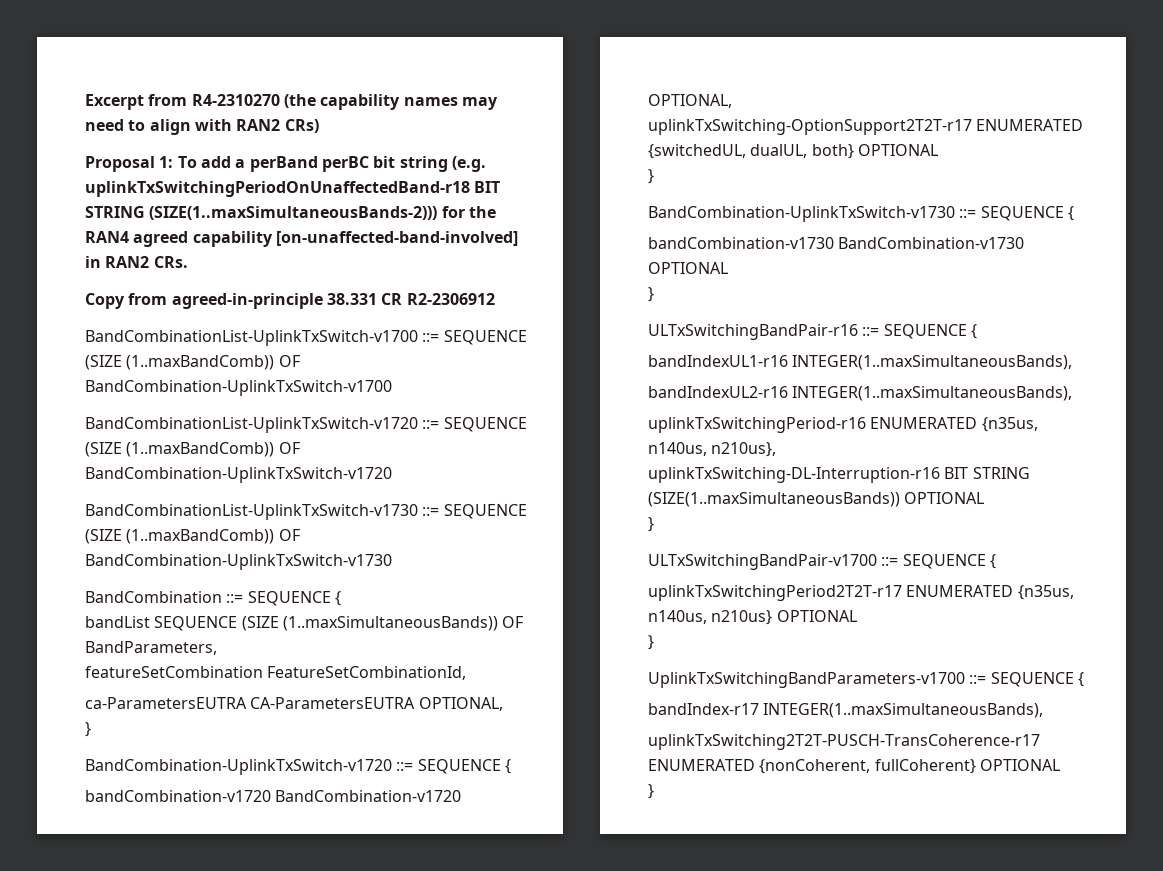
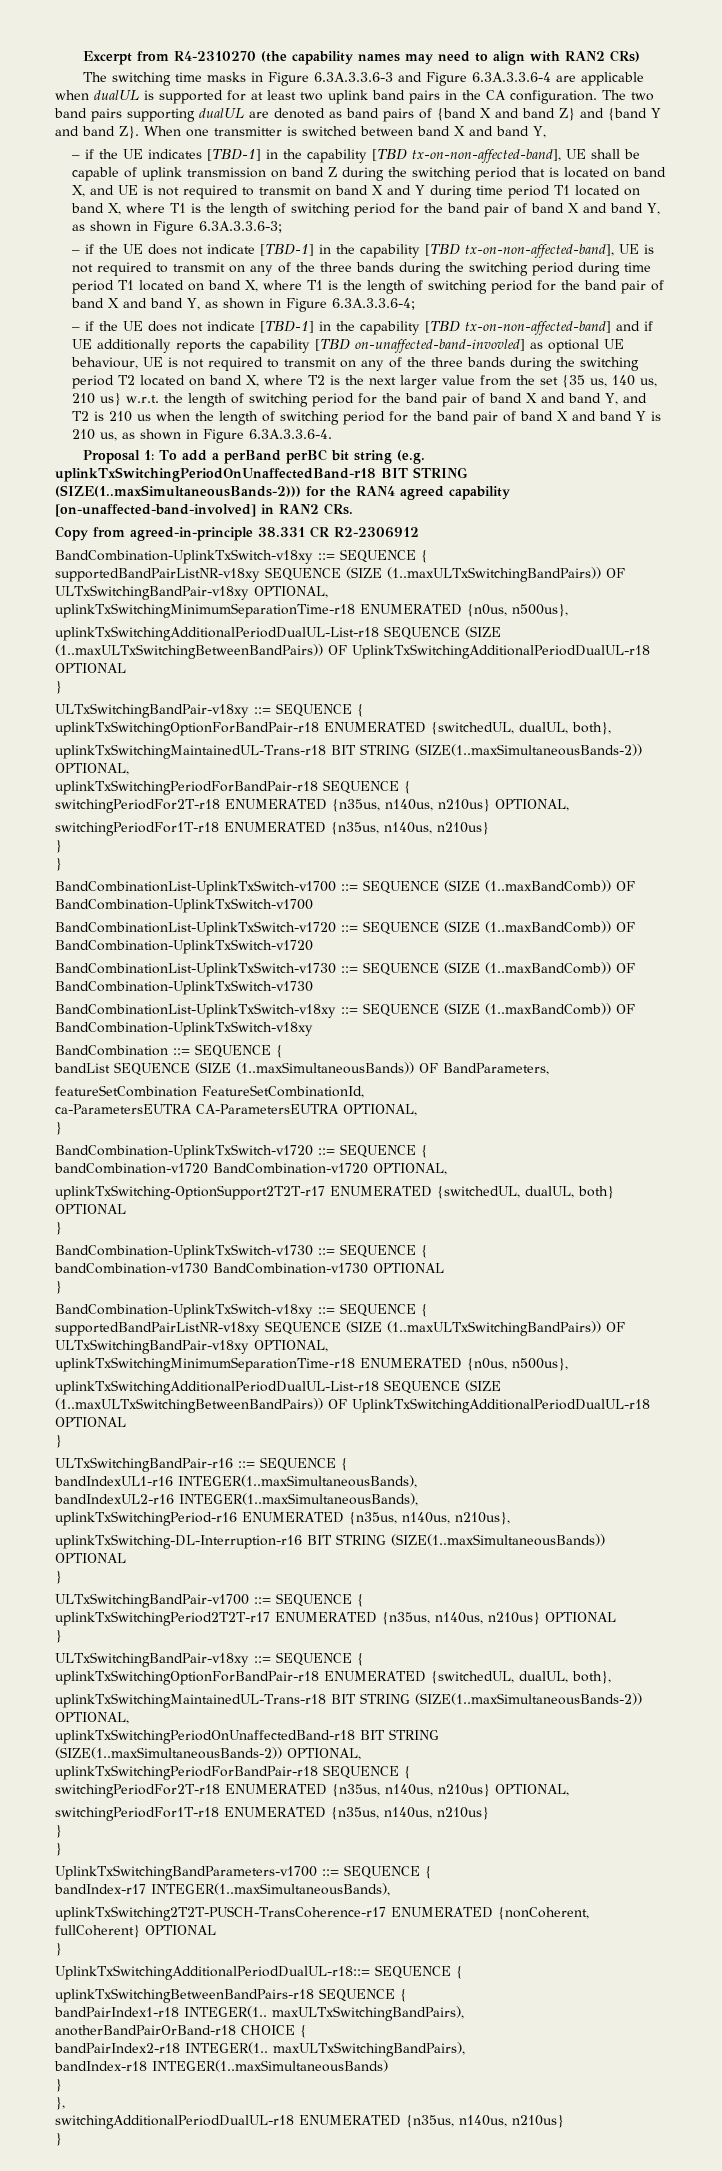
(319, 126) none -> [83,72,645,86] [55,90,654,104] [54,108,661,122] [55,126,546,139] [72,149,641,163] [72,167,667,181] [72,185,641,199] [71,203,661,217] [72,221,283,235] [72,244,655,258] [72,262,652,276] [72,280,665,294] [71,298,416,312] [72,321,654,335] [72,339,625,353] [71,357,640,371] [72,375,658,389] [72,393,648,407] [72,411,662,425] [72,429,333,443] // The switching time masks in Figure 6.3A.3.3.6-3 and Figure 6.3A.3.3.6-4 are applicable when dualUL is supported for at least two uplink band pairs in the CA configuration. The two band pairs supporting dualUL are denoted as band pairs of {band X and band Z} and {band Y and band Z}. When one transmitter is switched between band X and band Y, // – if the UE indicates [TBD-1] in the capability [TBD tx-on-non-affected-band], UE shall be capable of uplink transmission on band Z during the switching period that is located on band X, and UE is not required to transmit on band X and Y during time period T1 located on band X, where T1 is the length of switching period for the band pair of band X and band Y, as shown in Figure 6.3A.3.3.6-3; // – if the UE does not indicate [TBD-1] in the capability [TBD tx-on-non-affected-band], UE is not required to transmit on any of the three bands during the switching period during time period T1 located on band X, where T1 is the length of switching period for the band pair of band X and band Y, as shown in Figure 6.3A.3.3.6-4; // – if the UE does not indicate [TBD-1] in the capability [TBD tx-on-non-affected-band] and if UE additionally reports the capability [TBD on-unaffected-band-invovled] as optional UE behaviour, UE is not required to transmit on any of the three bands during the switching period T2 located on band X, where T2 is the next larger value from the set {35 us, 140 us, 210 us} w.r.t. the length of switching period for the band pair of band X and band Y, and T2 is 210 us when the length of switching period for the band pair of band X and band Y is 210 us, as shown in Figure 6.3A.3.3.6-4.
(495, 299) none -> [55,549,428,564] [55,567,625,582] [55,585,328,600] [55,603,568,618] [55,626,501,641] [55,644,650,659] [55,663,126,673] [55,681,62,694] [55,703,364,718] [55,721,611,736] [55,744,642,759] [55,763,129,775] [55,780,411,795] [55,799,569,813] [55,822,489,836] [55,840,62,853] [55,858,62,871] // BandCombination-UplinkTxSwitch-v18xy ::= SEQUENCE { // supportedBandPairListNR-v18xy SEQUENCE (SIZE (1..maxULTxSwitchingBandPairs)) OF ULTxSwitchingBandPair-v18xy OPTIONAL, // uplinkTxSwitchingMinimumSeparationTime-r18 ENUMERATED {n0us, n500us}, // uplinkTxSwitchingAdditionalPeriodDualUL-List-r18 SEQUENCE (SIZE (1..maxULTxSwitchingBetweenBandPairs)) OF UplinkTxSwitchingAdditionalPeriodDualUL-r18 OPTIONAL // } // ULTxSwitchingBandPair-v18xy ::= SEQUENCE { // uplinkTxSwitchingOptionForBandPair-r18 ENUMERATED {switchedUL, dualUL, both}, // uplinkTxSwitchingMaintainedUL-Trans-r18 BIT STRING (SIZE(1..maxSimultaneousBands-2)) OPTIONAL, // uplinkTxSwitchingPeriodForBandPair-r18 SEQUENCE { // switchingPeriodFor2T-r18 ENUMERATED {n35us, n140us, n210us} OPTIONAL, // switchingPeriodFor1T-r18 ENUMERATED {n35us, n140us, n210us} // } // }
(392, 562) none -> [55,1003,635,1018] [55,1021,313,1036] // BandCombinationList-UplinkTxSwitch-v18xy ::= SEQUENCE (SIZE (1..maxBandComb)) OF BandCombination-UplinkTxSwitch-v18xy
(654, 294) none -> [55,1303,428,1318] [55,1321,625,1336] [55,1339,328,1354] [55,1357,568,1372] [55,1380,501,1395] [55,1398,650,1413] [55,1417,126,1427] [55,1435,62,1448] // BandCombination-UplinkTxSwitch-v18xy ::= SEQUENCE { // supportedBandPairListNR-v18xy SEQUENCE (SIZE (1..maxULTxSwitchingBandPairs)) OF ULTxSwitchingBandPair-v18xy OPTIONAL, // uplinkTxSwitchingMinimumSeparationTime-r18 ENUMERATED {n0us, n500us}, // uplinkTxSwitchingAdditionalPeriodDualUL-List-r18 SEQUENCE (SIZE (1..maxULTxSwitchingBetweenBandPairs)) OF UplinkTxSwitchingAdditionalPeriodDualUL-r18 OPTIONAL // }
(654, 642) none -> [55,1652,364,1667] [55,1670,611,1685] [55,1693,642,1708] [55,1712,129,1724] [55,1729,439,1744] [55,1747,361,1760] [55,1765,411,1780] [55,1784,569,1798] [55,1807,489,1821] [55,1825,62,1838] [55,1843,62,1856] // ULTxSwitchingBandPair-v18xy ::= SEQUENCE { // uplinkTxSwitchingOptionForBandPair-r18 ENUMERATED {switchedUL, dualUL, both}, // uplinkTxSwitchingMaintainedUL-Trans-r18 BIT STRING (SIZE(1..maxSimultaneousBands-2)) OPTIONAL, // uplinkTxSwitchingPeriodOnUnaffectedBand-r18 BIT STRING (SIZE(1..maxSimultaneousBands-2)) OPTIONAL, // uplinkTxSwitchingPeriodForBandPair-r18 SEQUENCE { // switchingPeriodFor2T-r18 ENUMERATED {n35us, n140us, n210us} OPTIONAL, // switchingPeriodFor1T-r18 ENUMERATED {n35us, n140us, n210us} // } // }
(654, 791) none -> [55,1965,463,1980] [55,1988,407,2003] [54,2006,464,2021] [55,2025,307,2038] [54,2042,465,2057] [54,2060,388,2072] [55,2079,62,2092] [55,2097,65,2110] [55,2115,564,2129] [55,2133,62,2146] // UplinkTxSwitchingAdditionalPeriodDualUL-r18::= SEQUENCE { // uplinkTxSwitchingBetweenBandPairs-r18 SEQUENCE { // bandPairIndex1-r18 INTEGER(1.. maxULTxSwitchingBandPairs), // anotherBandPairOrBand-r18 CHOICE { // bandPairIndex2-r18 INTEGER(1.. maxULTxSwitchingBandPairs), // bandIndex-r18 INTEGER(1..maxSimultaneousBands) // } // }, // switchingAdditionalPeriodDualUL-r18 ENUMERATED {n35us, n140us, n210us} // }

